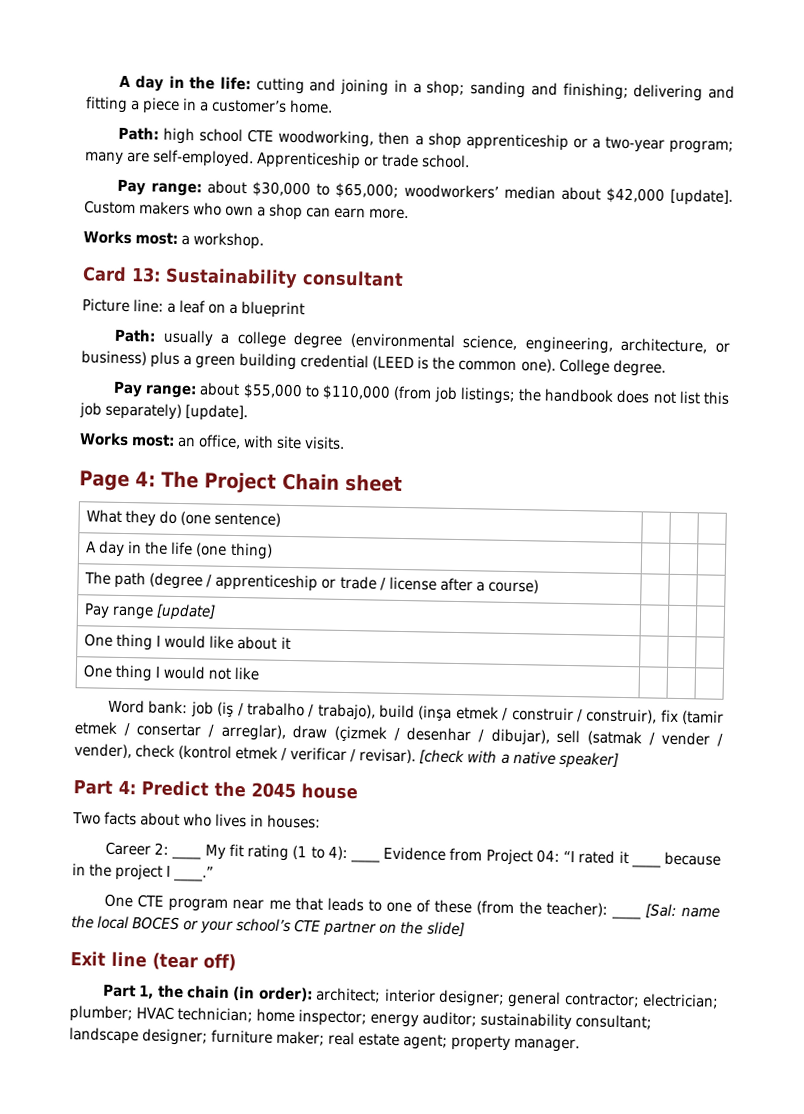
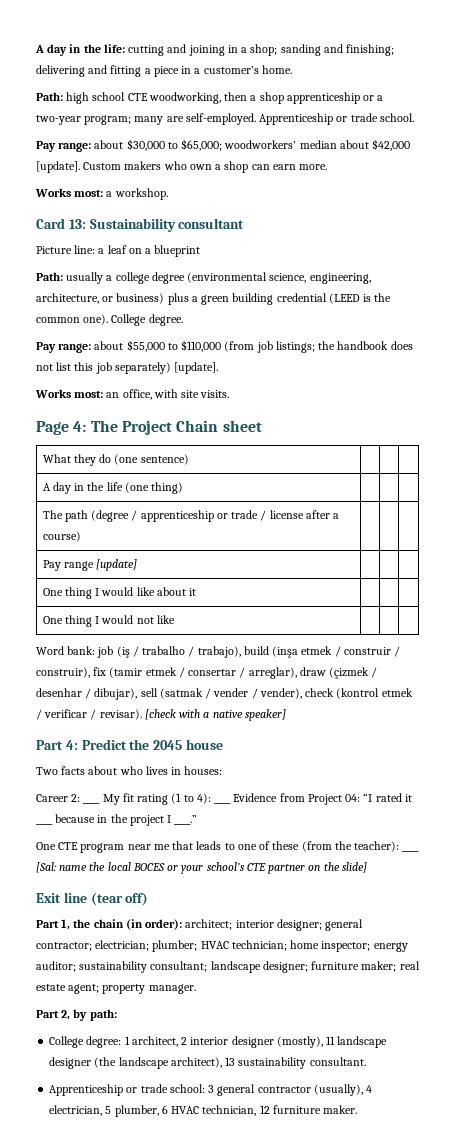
(581, 1045) none -> [36,1009,117,1021] [49,1036,388,1048] [49,1057,366,1069] [49,1084,373,1096] [49,1105,358,1117] // Part 2, by path: // College degree: 1 architect, 2 interior designer (mostly), 11 landscape designer (the landscape architect), 13 sustainability consultant. // Apprenticeship or trade school: 3 general contractor (usually), 4 electrician, 5 plumber, 6 HVAC technician, 12 furniture maker.

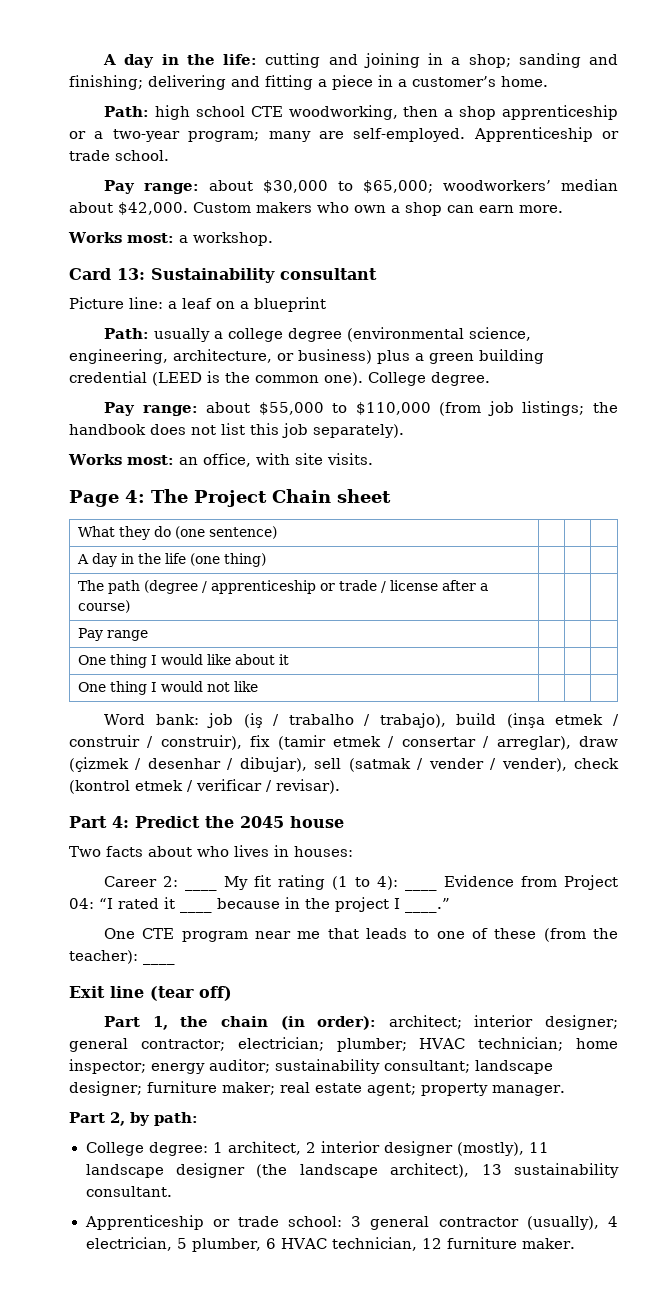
[372,139,411,151] [36,161,80,173] $42,000 [update]. -> [118,202,188,215] $42,000.
[114,362,219,374] separately) [update]. -> [313,424,404,438] separately).
[96,559,138,571] [update] -> (149, 635) none
[144,709,286,721] [check with a native speaker] -> (340, 786) none
[36,862,367,874] [Sal: name the local BOCES or your school’s CTE partner on the slide] -> (175, 963) none

